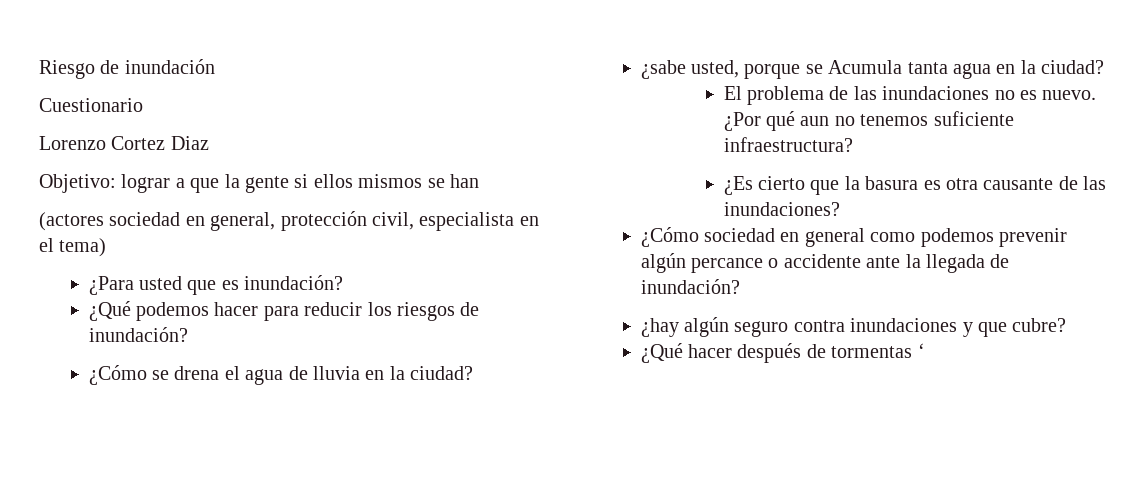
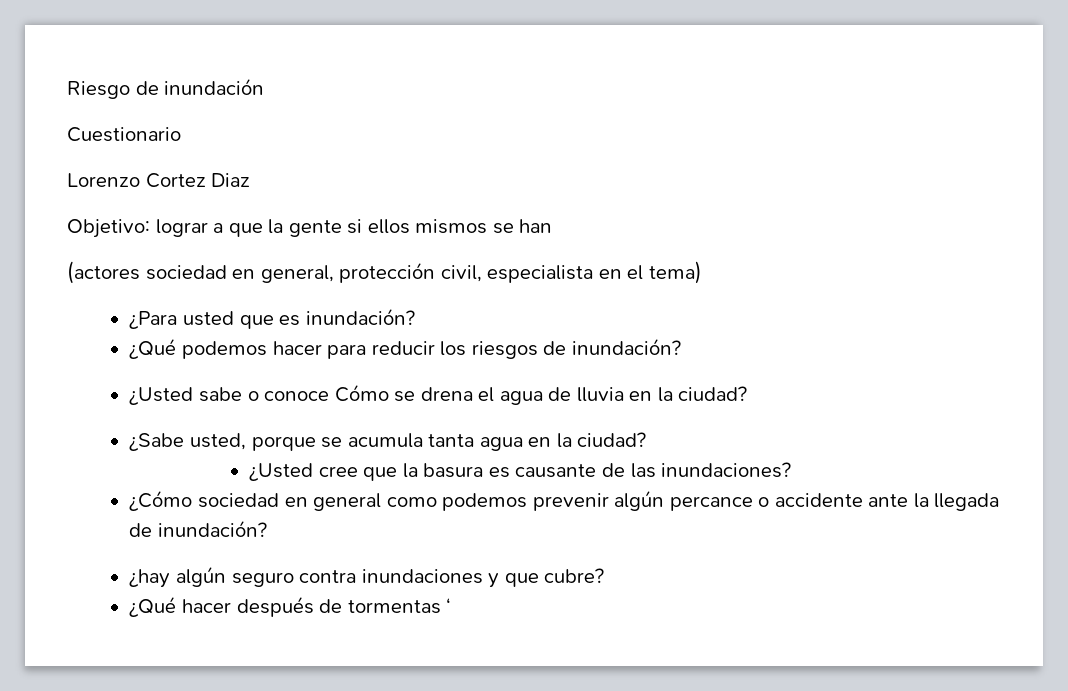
[88,365,147,385] ¿Cómo -> [129,384,389,405] ¿Usted sabe o conoce Cómo
[640,60,686,79] ¿sabe -> [129,433,185,451] ¿Sabe
[828,60,903,74] Acumula -> [347,433,423,448] acumula
[723,86,1097,105] [723,111,1014,131] [723,137,853,152] [723,176,805,195] El problema de las inundaciones no es nuevo. ¿Por qué aun no tenemos suficiente infraestructura? // ¿Es cierto -> [249,463,358,481] ¿Usted cree
[945,178,978,190] otra -> (510, 472) none

